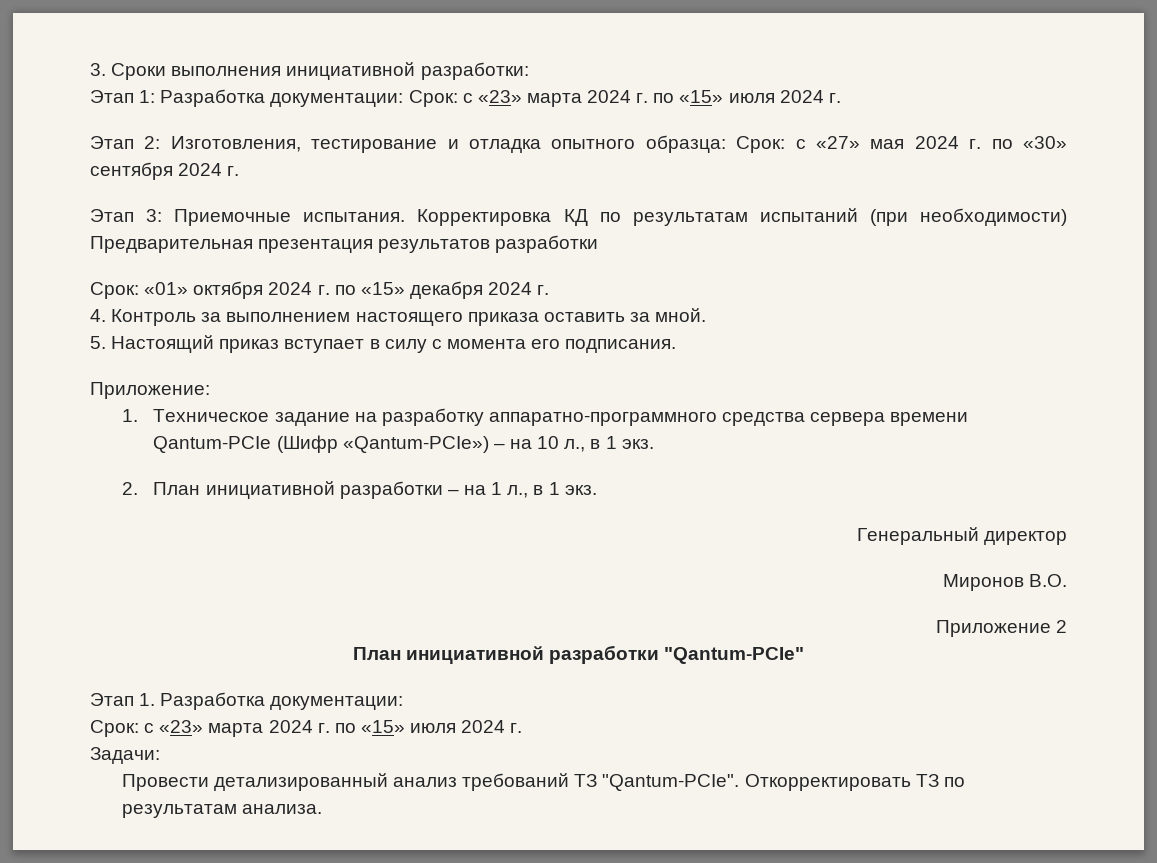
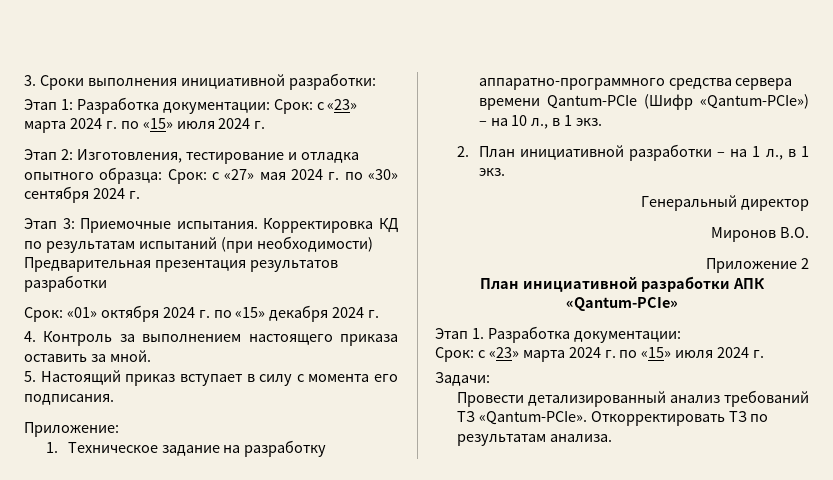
[664,647,805,664] "Qantum-PCIe" -> [733,278,766,289] [566,297,678,311] АПК «Qantum-PCIe»
[602,774,740,791] "Qantum-PCIe". -> [478,411,587,425] «Qantum-PCIe».

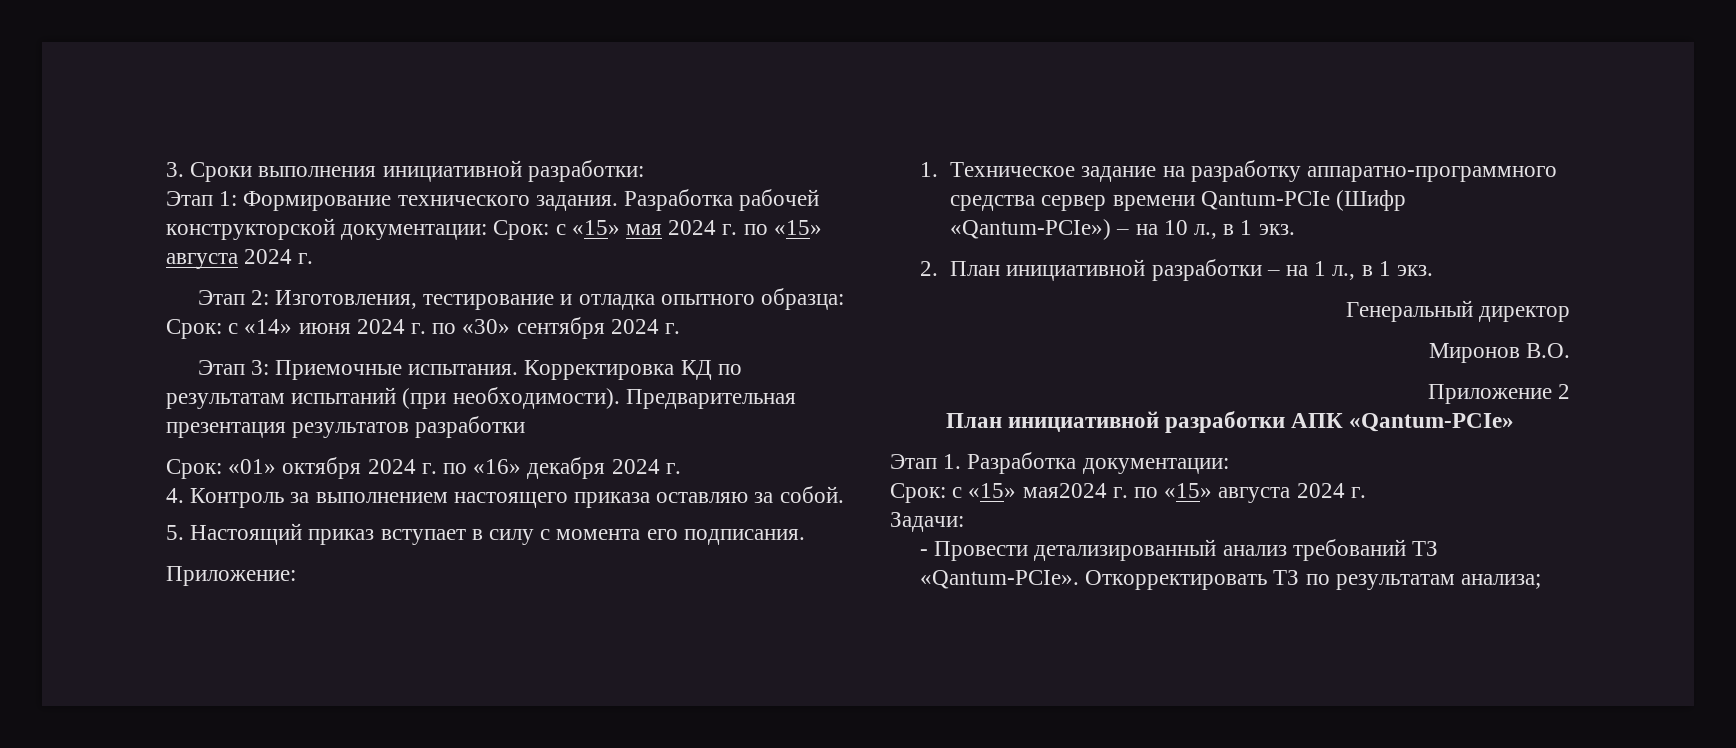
[76,97,159,114] Разработка -> [243,189,820,211] [166,218,335,240] Формирование технического задания. Разработка рабочей конструкторской
[327,99,358,110] [24,118,215,133] «23» марта 2024 г. по «15» июля -> [571,220,822,235] [166,253,238,269] «15» мая 2024 г. по «15» августа
[224,169,286,180] «27» мая -> [244,319,351,334] «14» июня
[256,236,373,252] необходимости) -> [452,387,620,409] необходимости).
[235,307,266,318] «15» -> [473,459,522,474] «16»
[24,350,151,362] оставить за мной. -> [656,486,844,503] оставляю за собой.
[735,78,793,90] сервера -> [1041,195,1107,211] сервер
[488,347,714,362] «23» марта 2024 г. по «15» июля -> [968,483,1291,503] «15» мая2024 г. по «15» августа
(490, 379) none -> [920,549,929,556] -
[549,434,612,442] анализа. -> [1461,574,1542,589] анализа;

